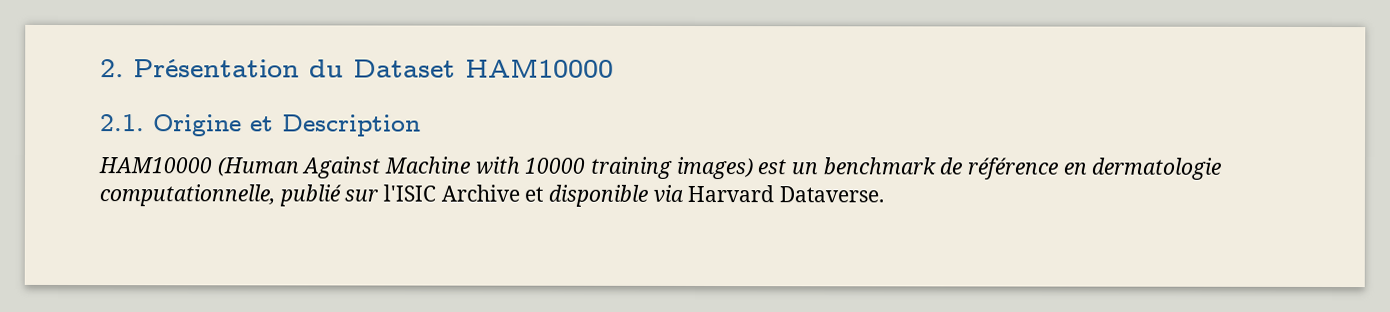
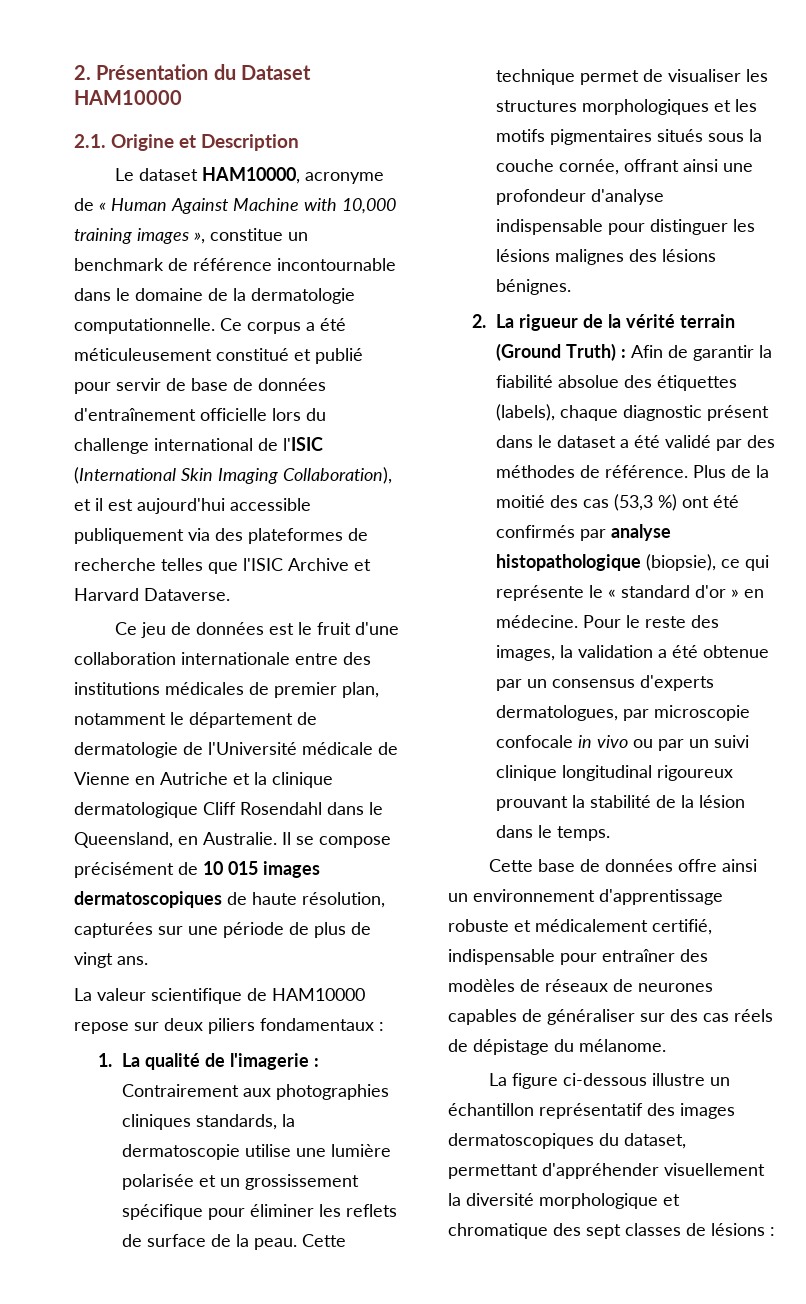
[98,156,1222,180] [99,184,379,207] HAM10000 (Human Against Machine with 10000 training images) est un benchmark de référence en dermatologie computationnelle, publié sur -> [115,167,385,184] [74,198,396,214] [74,228,308,244] [74,258,396,271] [74,288,355,304] [74,318,346,334] [74,348,363,364] [74,378,326,394] [74,408,326,421] [74,437,323,454] [74,467,392,484] [74,498,311,514] [74,528,368,544] [74,558,238,574] Le dataset HAM10000, acronyme de « Human Against Machine with 10,000 training images », constitue un benchmark de référence incontournable dans le domaine de la dermatologie computationnelle. Ce corpus a été méticuleusement constitué et publié pour servir de base de données d'entraînement officielle lors du challenge international de l'ISIC (International Skin Imaging Collaboration), et il est aujourd'hui accessible publiquement via des plateformes de recherche telles que
[548,184,684,207] disponible via -> (371, 565) none
(885, 194) none -> [115,622,400,638] [74,652,371,665] [74,682,379,698] [74,712,317,728] [74,742,398,758] [74,772,333,788] [74,802,383,818] [74,832,391,848] [74,861,320,878] [74,891,385,908] [74,922,371,938] [74,952,148,968] [74,988,365,1004] [74,1018,384,1034] [97,1053,319,1070] [121,1084,389,1100] [121,1114,295,1130] [121,1144,391,1160] [121,1174,359,1190] [121,1204,397,1220] [121,1234,346,1250] [495,69,768,85] [495,99,757,115] [495,129,762,145] [495,159,753,175] [495,189,664,205] [495,219,755,235] [495,249,716,265] [495,279,571,295] [471,314,735,331] [495,343,772,361] [495,375,737,391] [495,404,769,421] [495,435,775,451] [495,465,769,478] [495,494,739,511] [495,524,671,541] [495,554,769,571] [495,585,764,601] [495,615,719,628] [495,645,769,661] [495,675,714,691] [495,705,750,721] [495,735,749,751] [495,765,733,781] [495,795,745,811] [495,825,610,841] [489,859,758,872] [448,889,723,905] [448,919,712,935] [448,949,708,965] [448,979,713,992] [448,1009,773,1025] [448,1039,666,1055] [489,1073,731,1089] [448,1103,735,1119] [448,1133,686,1149] [448,1163,765,1179] [448,1193,680,1209] [448,1223,775,1239] // Ce jeu de données est le fruit d'une collaboration internationale entre des institutions médicales de premier plan, notamment le département de dermatologie de l'Université médicale de Vienne en Autriche et la clinique dermatologique Cliff Rosendahl dans le Queensland, en Australie. Il se compose précisément de 10 015 images dermatoscopiques de haute résolution, capturées sur une période de plus de vingt ans. // La valeur scientifique de HAM10000 repose sur deux piliers fondamentaux : // 1. La qualité de l'imagerie : Contrairement aux photographies cliniques standards, la dermatoscopie utilise une lumière polarisée et un grossissement spécifique pour éliminer les reflets de surface de la peau. Cette technique permet de visualiser les structures morphologiques et les motifs pigmentaires situés sous la couche cornée, offrant ainsi une profondeur d'analyse indispensable pour distinguer les lésions malignes des lésions bénignes. // 2. La rigueur de la vérité terrain (Ground Truth) : Afin de garantir la fiabilité absolue des étiquettes (labels), chaque diagnostic présent dans le dataset a été validé par des méthodes de référence. Plus de la moitié des cas (53,3 %) ont été confirmés par analyse histopathologique (biopsie), ce qui représente le « standard d'or » en médecine. Pour le reste des images, la validation a été obtenue par un consensus d'experts dermatologues, par microscopie confocale in vivo ou par un suivi clinique longitudinal rigoureux prouvant la stabilité de la lésion dans le temps. // Cette base de données offre ainsi un environnement d'apprentissage robuste et médicalement certifié, indispensable pour entraîner des modèles de réseaux de neurones capables de généraliser sur des cas réels de dépistage du mélanome. // La figure ci-dessous illustre un échantillon représentatif des images dermatoscopiques du dataset, permettant d'appréhender visuellement la diversité morphologique et chromatique des sept classes de lésions :

